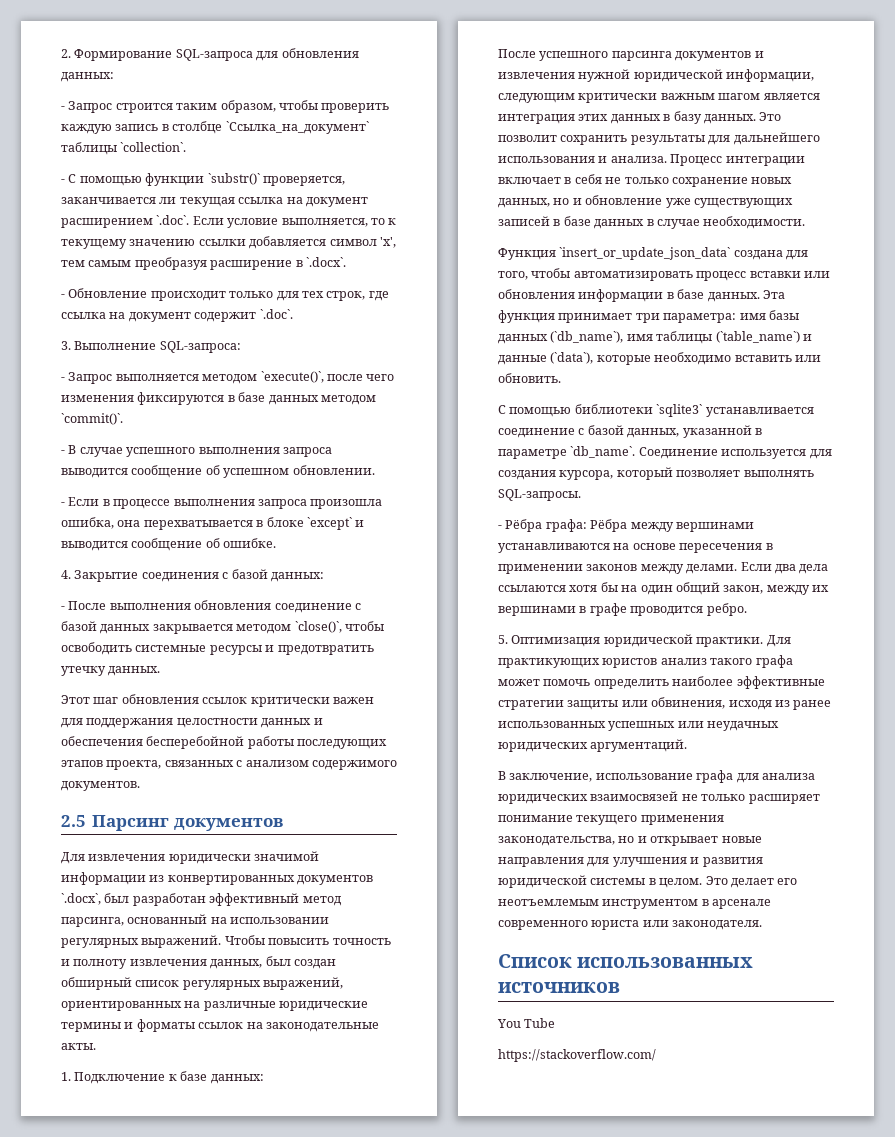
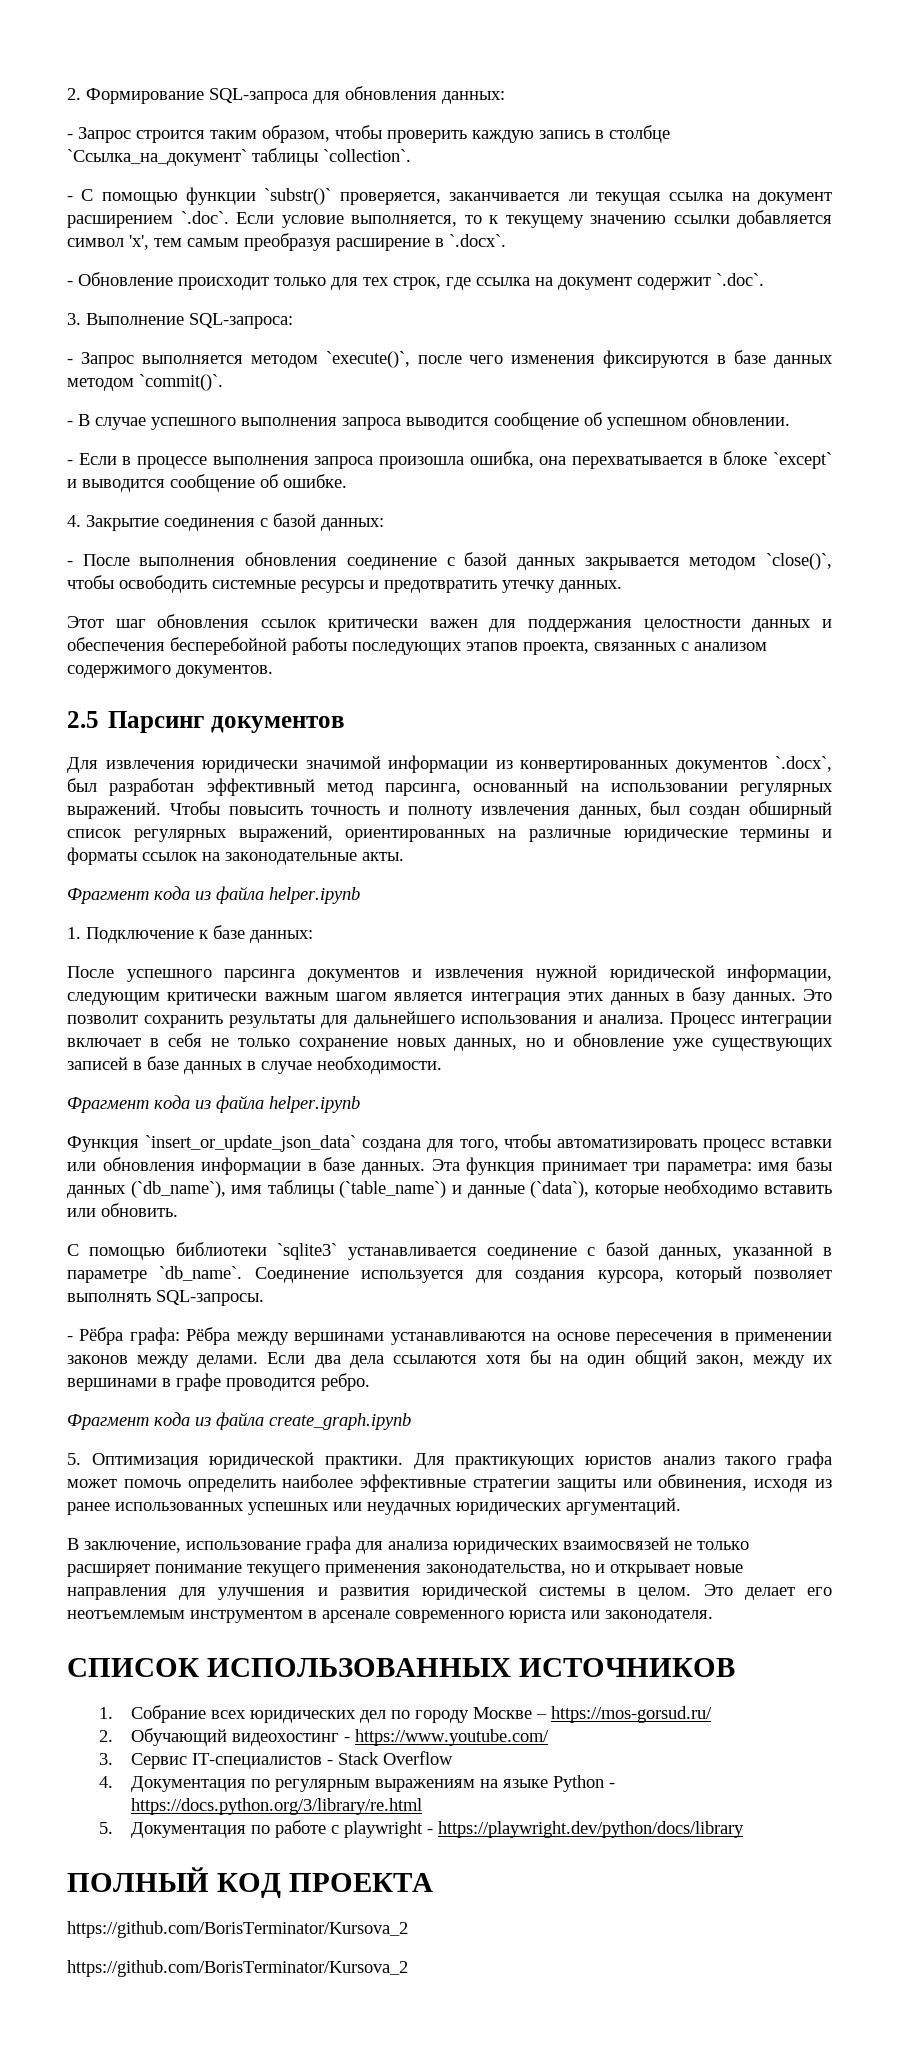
(96, 1046) none -> [67,886,360,904] // Фрагмент кода из файла helper.ipynb
(806, 222) none -> [67,1095,360,1113] // Фрагмент кода из файла helper.ipynb
(747, 609) none -> [67,1412,411,1430] // Фрагмент кода из файла create_graph.ipynb
[498,954,754,968] [498,982,620,993] [497,1018,556,1028] [498,1049,656,1062] Список использованных источников // You Tube // https://stackoverflow.com/ -> [67,1658,735,1677] [98,1705,712,1723] [98,1728,549,1746] [98,1751,453,1769] [98,1775,615,1792] [130,1798,422,1815] [98,1820,744,1838] [67,1867,433,1898] [67,1921,408,1938] [67,1960,408,1977] СПИСОК ИСПОЛЬЗОВАННЫХ ИСТОЧНИКОВ // 1. Собрание всех юридических дел по городу Москве – https://mos-gorsud.ru/ // 2. Обучающий видеохостинг - https://www.youtube.com/ // 3. Сервис IT-специалистов - Stack Overflow // 4. Документация по регулярным выражениям на языке Python - https://docs.python.org/3/library/re.html // 5. Документация по работе с playwright - https://playwright.dev/python/docs/library // ПОЛНЫЙ КОД ПРОЕКТА // https://github.com/BorisTerminator/Kursova_2 // https://github.com/BorisTerminator/Kursova_2

